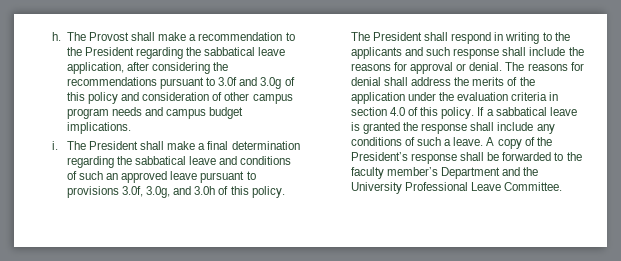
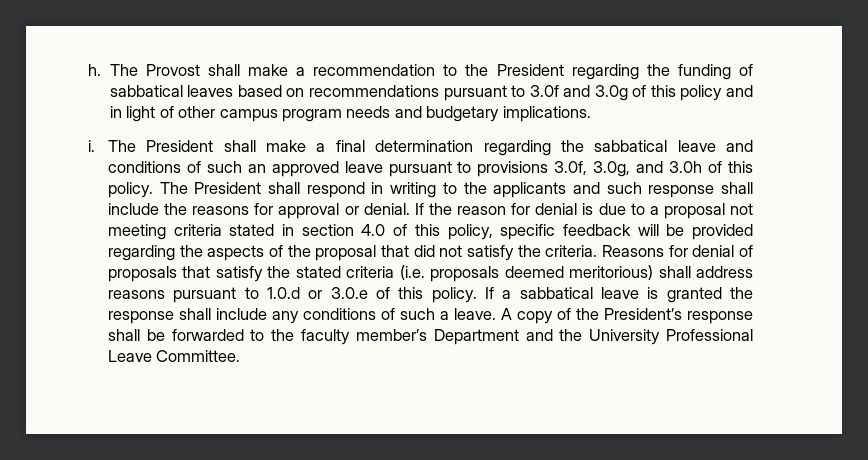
[204,47,286,56] [66,62,229,74] sabbatical leave application, after considering the -> [677,64,753,80] [109,85,305,97] funding of sabbatical leaves based on
[142,92,210,101] consideration -> [109,106,156,122] in light
[166,107,244,119] campus budget -> [426,106,500,122] budgetary
[505,62,584,71] [350,77,535,86] [350,92,548,104] The reasons for denial shall address the merits of the application under the evaluation criteria -> [414,203,753,219] [107,224,275,240] If the reason for denial is due to a proposal not meeting criteria stated
(439, 111) none -> [447,224,753,240] [107,245,754,261] [107,265,753,282] [107,287,424,303] policy, specific feedback will be provided regarding the aspects of the proposal that did not satisfy the criteria. Reasons for denial of proposals that satisfy the stated criteria (i.e. proposals deemed meritorious) shall address reasons pursuant to 1.0.d or 3.0.e of this

